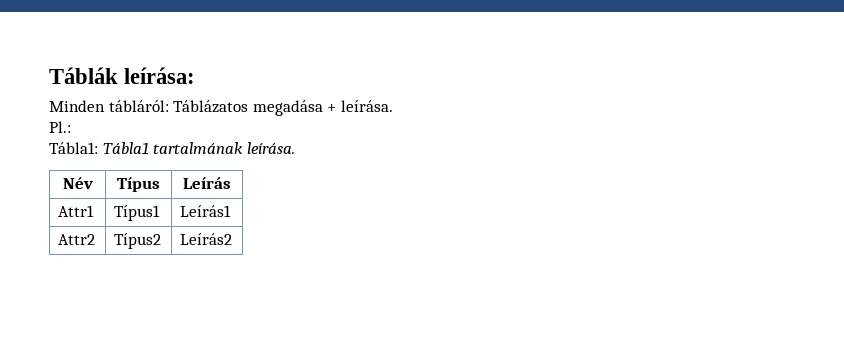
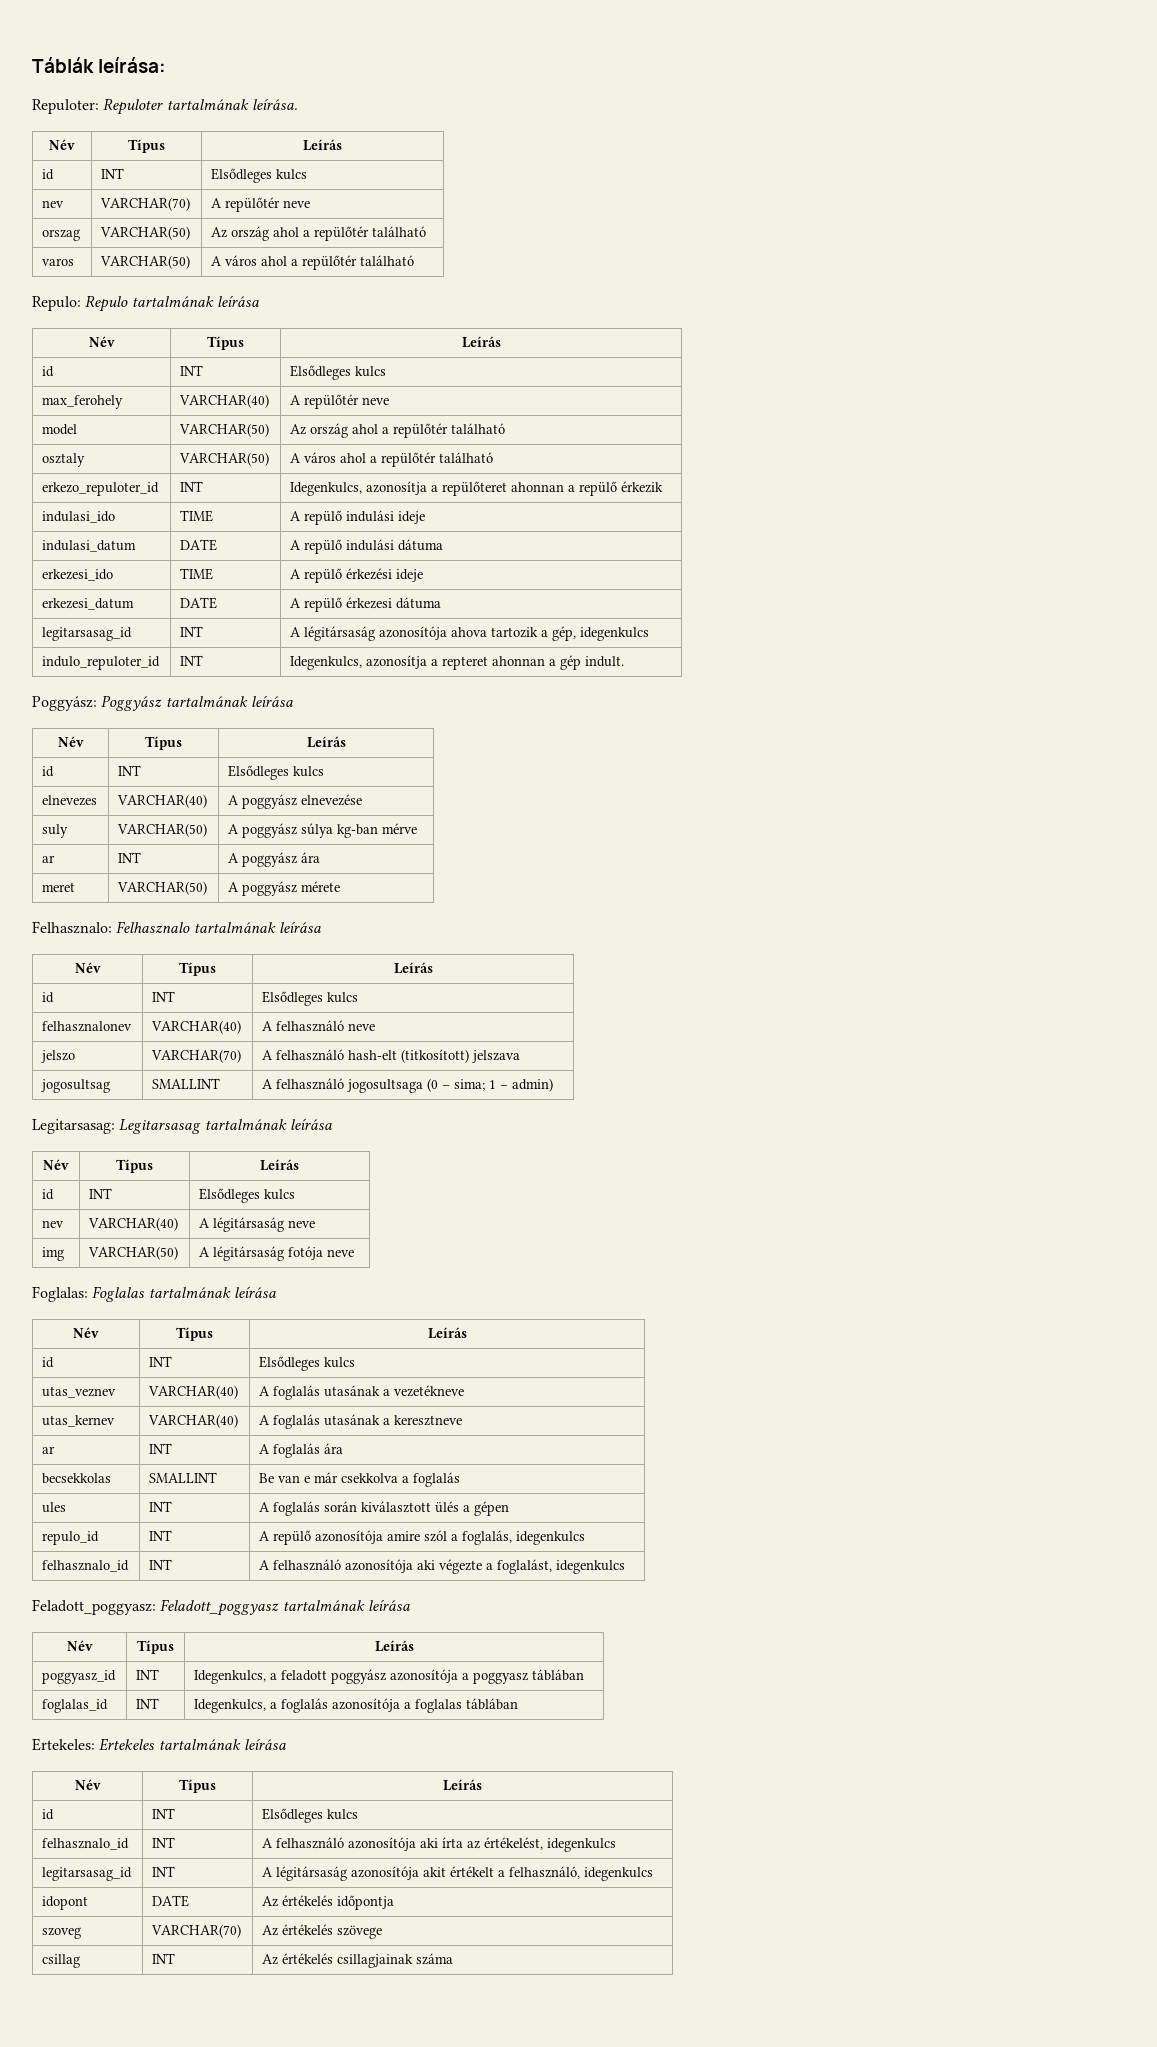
[49,100,393,116] [49,121,71,133] [49,142,149,154] Minden tábláról: Táblázatos megadása + leírása. // Pl.: // Tábla1: Tábla1 -> [32,98,164,115] Repuloter: Repuloter
[58,205,95,217] [114,205,161,221] [180,205,232,217] [58,234,96,245] [114,233,162,249] [180,233,233,245] Attr1 | Típus1 | Leírás1 // Attr2 | Típus2 | Leírás2 -> [42,169,55,180] [101,168,125,179] [211,168,308,183] [42,200,65,208] [100,197,191,211] [211,197,311,212] [42,229,81,241] [100,226,191,240] [211,226,427,241] [42,258,75,266] [100,255,191,269] [211,255,415,270] [32,295,259,312] [88,336,115,347] [207,336,244,350] [461,336,501,348] [42,366,55,377] [180,365,204,376] [290,365,387,380] [42,395,124,409] [179,394,270,408] [290,394,390,409] [42,424,78,435] [179,423,270,437] [290,423,506,438] [42,453,86,467] [179,452,270,466] [290,452,494,467] [42,482,160,496] [180,481,204,492] [290,481,664,496] [42,511,116,523] [180,510,214,522] [290,510,426,525] [42,540,137,552] [180,539,218,551] [290,539,444,554] [42,569,114,581] [180,568,214,580] [290,568,424,583] [42,598,135,610] [180,597,218,609] [290,597,442,612] [42,627,133,641] [180,626,204,637] [290,626,650,641] [42,656,161,670] [180,655,204,666] [290,655,625,670] [32,695,293,711] [57,736,84,747] [145,736,182,750] [306,736,346,748] [42,766,55,777] [118,765,142,776] [228,765,325,780] [42,795,98,806] [117,794,208,808] [228,794,363,809] [42,824,69,838] [117,823,208,837] [228,823,418,838] [42,855,56,863] [118,852,142,863] [228,852,321,867] [42,882,76,892] [117,881,208,895] [228,881,341,896] [32,921,321,934] [74,962,101,973] [179,962,216,976] [393,962,433,974] [42,992,55,1003] [152,991,176,1002] [262,991,359,1006] [42,1021,133,1032] [151,1020,242,1034] [262,1020,376,1032] [41,1050,76,1063] [151,1049,242,1063] [262,1049,521,1063] [41,1079,111,1093] [152,1078,221,1089] [262,1078,554,1093] [32,1118,332,1134] [43,1159,69,1170] [116,1159,153,1173] [260,1159,299,1171] [42,1189,55,1200] [89,1188,113,1199] [199,1188,296,1203] [42,1220,65,1228] [88,1217,179,1231] [199,1217,316,1232] [42,1247,65,1261] [88,1246,179,1260] [199,1246,355,1261] [32,1286,276,1302] [73,1327,99,1338] [176,1327,213,1341] [427,1327,467,1339] [42,1357,55,1368] [149,1356,173,1367] [259,1356,356,1371] [42,1386,117,1398] [148,1385,239,1399] [259,1385,465,1400] [42,1415,116,1427] [148,1414,239,1428] [259,1414,463,1429] [42,1446,56,1454] [149,1443,173,1454] [259,1443,344,1458] [42,1473,112,1484] [149,1472,218,1483] [259,1472,461,1487] [42,1502,67,1513] [149,1501,173,1512] [259,1501,510,1516] [42,1531,100,1545] [149,1530,173,1541] [259,1530,586,1545] [42,1560,130,1572] [149,1559,173,1570] [259,1559,626,1574] [32,1599,410,1616] [66,1640,93,1651] [137,1640,174,1654] [374,1640,414,1652] [42,1670,117,1684] [136,1669,160,1680] [194,1669,585,1684] [42,1699,109,1713] [136,1698,160,1709] [194,1698,519,1713] [32,1738,286,1751] [74,1779,101,1790] [179,1779,216,1793] [442,1779,482,1791] [42,1809,55,1820] [152,1808,176,1819] [262,1808,359,1823] [42,1838,130,1850] [152,1837,176,1848] [262,1837,617,1852] [42,1867,133,1881] [152,1866,176,1877] [262,1866,654,1881] [42,1896,89,1910] [152,1895,190,1907] [262,1895,395,1910] [42,1927,82,1939] [151,1924,242,1938] [262,1924,383,1939] [42,1954,81,1968] [152,1953,176,1964] [262,1953,454,1968] id | INT | Elsődleges kulcs // nev | VARCHAR(70) | A repülőtér neve // orszag | VARCHAR(50) | Az ország ahol a repülőtér található // varos | VARCHAR(50) | A város ahol a repülőtér található // Repulo: Repulo tartalmának leírása // Név | Típus | Leírás // id | INT | Elsődleges kulcs // max_ferohely | VARCHAR(40) | A repülőtér neve // model | VARCHAR(50) | Az ország ahol a repülőtér található // osztaly | VARCHAR(50) | A város ahol a repülőtér található // erkezo_repuloter_id | INT | Idegenkulcs, azonosítja a repülőteret ahonnan a repülő érkezik // indulasi_ido | TIME | A repülő indulási ideje // indulasi_datum | DATE | A repülő indulási dátuma // erkezesi_ido | TIME | A repülő érkezési ideje // erkezesi_datum | DATE | A repülő érkezesi dátuma // legitarsasag_id | INT | A légitársaság azonosítója ahova tartozik a gép, idegenkulcs // indulo_repuloter_id | INT | Idegenkulcs, azonosítja a repteret ahonnan a gép indult. // Poggyász: Poggyász tartalmának leírása // Név | Típus | Leírás // id | INT | Elsődleges kulcs // elnevezes | VARCHAR(40) | A poggyász elnevezése // suly | VARCHAR(50) | A poggyász súlya kg-ban mérve // ar | INT | A poggyász ára // meret | VARCHAR(50) | A poggyász mérete // Felhasznalo: Felhasznalo tartalmának leírása // Név | Típus | Leírás // id | INT | Elsődleges kulcs // felhasznalonev | VARCHAR(40) | A felhasználó neve // jelszo | VARCHAR(70) | A felhasználó hash-elt (titkosított) jelszava // jogosultsag | SMALLINT | A felhasználó jogosultsaga (0 – sima; 1 – admin) // Legitarsasag: Legitarsasag tartalmának leírása // Név | Típus | Leírás // id | INT | Elsődleges kulcs // nev | VARCHAR(40) | A légitársaság neve // img | VARCHAR(50) | A légitársaság fotója neve // Foglalas: Foglalas tartalmának leírása // Név | Típus | Leírás // id | INT | Elsődleges kulcs // utas_veznev | VARCHAR(40) | A foglalás utasának a vezetékneve // utas_kernev | VARCHAR(40) | A foglalás utasának a keresztneve // ar | INT | A foglalás ára // becsekkolas | SMALLINT | Be van e már csekkolva a foglalás // ules | INT | A foglalás során kiválasztott ülés a gépen // repulo_id | INT | A repülő azonosítója amire szól a foglalás, idegenkulcs // felhasznalo_id | INT | A felhasználó azonosítója aki végezte a foglalást, idegenkulcs // Feladott_poggyasz: Feladott_poggyasz tartalmának leírása // Név | Típus | Leírás // poggyasz_id | INT | Idegenkulcs, a feladott poggyász azonosítója a poggyasz táblában // foglalas_id | INT | Idegenkulcs, a foglalás azonosítója a foglalas táblában // Ertekeles: Ertekeles tartalmának leírása // Név | Típus | Leírás // id | INT | Elsődleges kulcs // felhasznalo_id | INT | A felhasználó azonosítója aki írta az értékelést, idegenkulcs // legitarsasag_id | INT | A légitársaság azonosítója akit értékelt a felhasználó, idegenkulcs // idopont | DATE | Az értékelés időpontja // szoveg | VARCHAR(70) | Az értékelés szövege // csillag | INT | Az értékelés csillagjainak száma

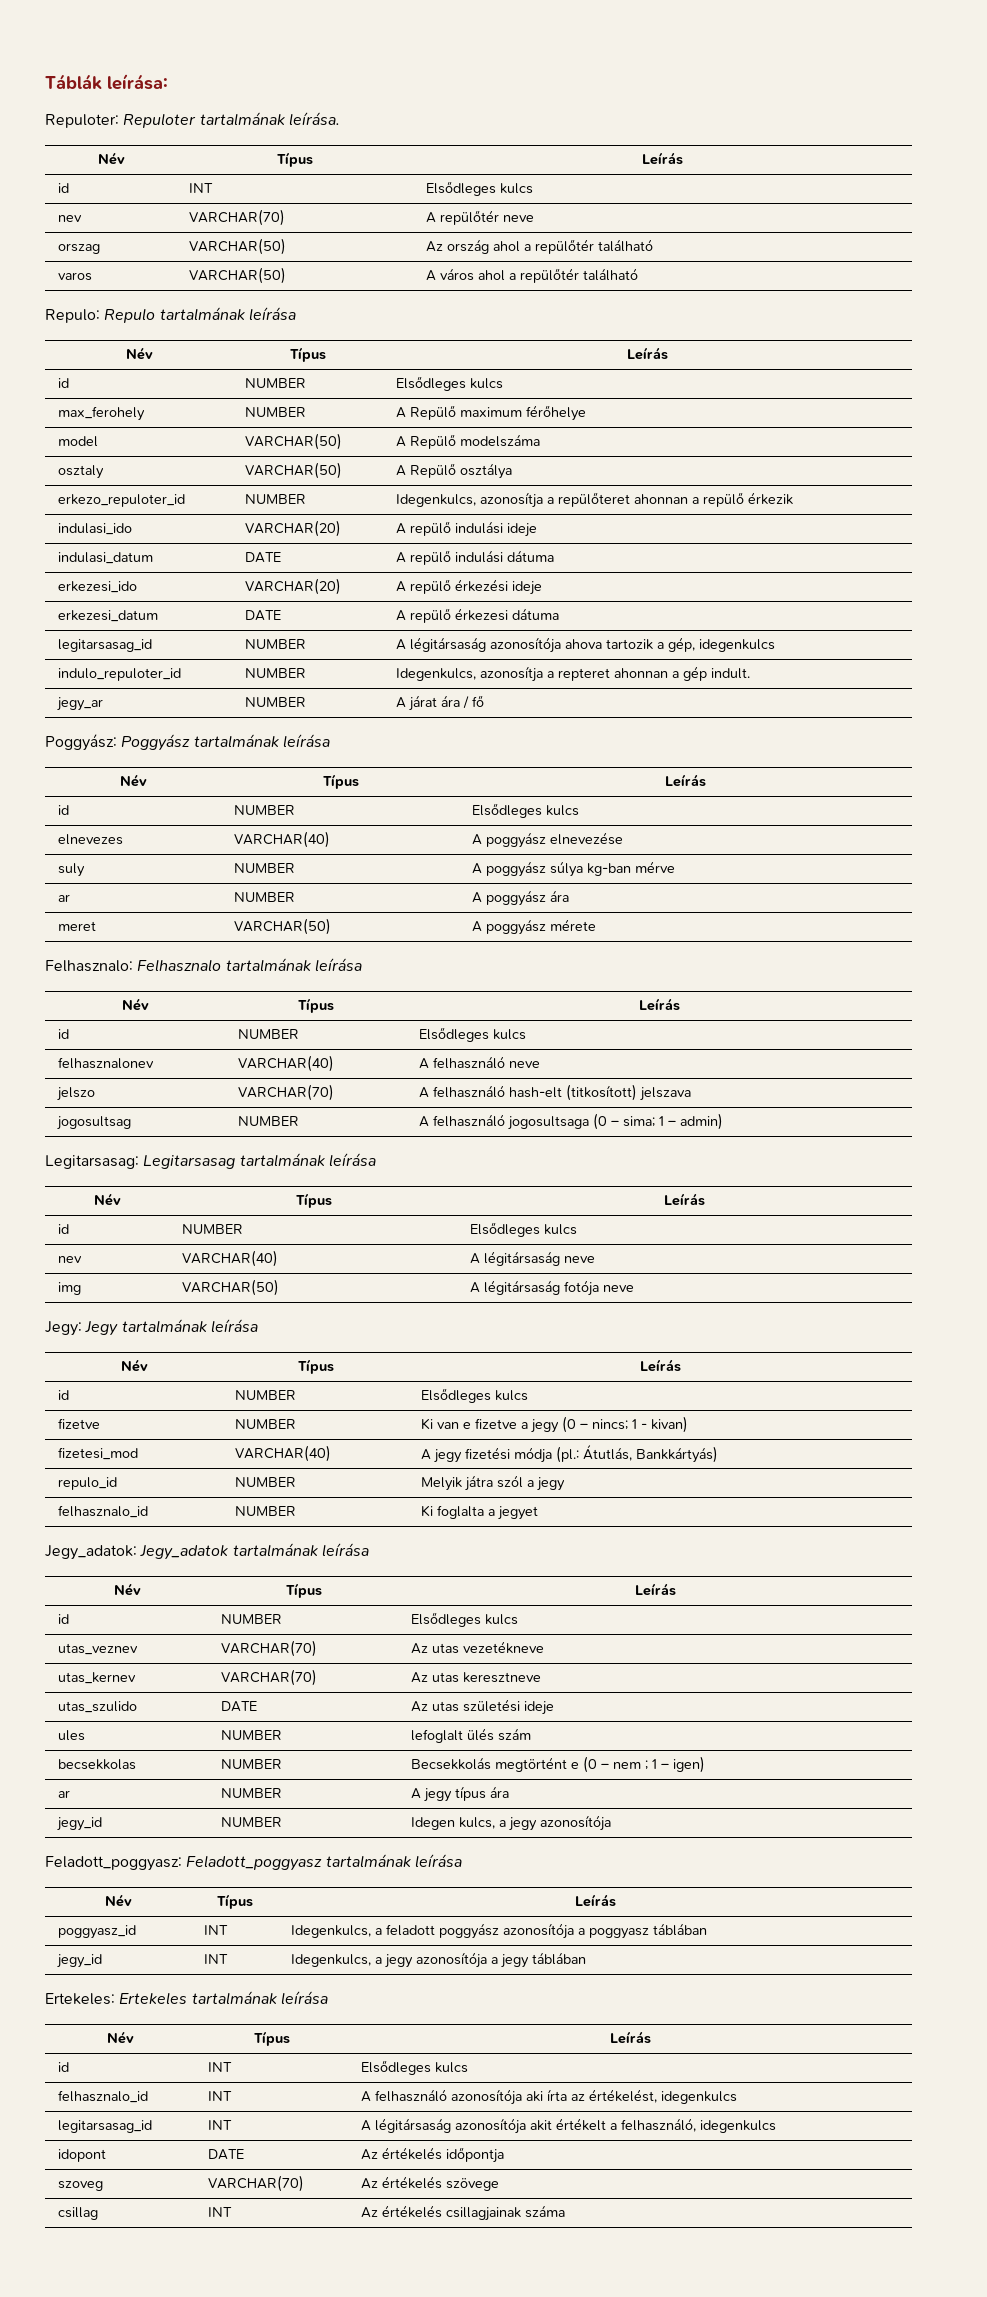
[180,365,204,376] INT -> [244,378,306,388] NUMBER
[179,394,270,408] [290,394,390,409] VARCHAR(40) | A repülőtér neve -> [244,407,306,417] [395,405,586,421] NUMBER | A Repülő maximum férőhelye
[290,423,506,438] [42,453,86,467] [179,452,270,466] [290,452,494,467] Az ország ahol a repülőtér található // osztaly | VARCHAR(50) | A város ahol a repülőtér található -> [395,434,540,449] [57,465,104,479] [244,462,342,479] [395,463,512,479] A Repülő modelszáma // osztaly | VARCHAR(50) | A Repülő osztálya
[180,481,204,492] INT -> [244,494,306,504] NUMBER
[180,510,214,522] TIME -> [244,520,341,537] VARCHAR(20)
[180,568,214,580] TIME -> [244,578,341,595] VARCHAR(20)
[180,626,204,637] INT -> [244,639,306,649] NUMBER
[180,655,204,666] INT -> [244,668,306,678] NUMBER
(625, 661) none -> [56,697,103,711] [244,697,306,707] [395,695,484,711] // jegy_ar | NUMBER | A járat ára / fő
[118,765,142,776] INT -> [233,805,295,815] NUMBER
[117,823,208,837] VARCHAR(50) -> [233,863,295,873] NUMBER
[118,852,142,863] INT -> [233,892,295,902] NUMBER
[152,991,176,1002] INT -> [237,1029,299,1039] NUMBER
[152,1078,221,1089] SMALLINT -> [237,1116,299,1126] NUMBER
[89,1188,113,1199] INT -> [181,1224,243,1234] NUMBER
[32,1286,276,1302] [73,1327,99,1338] [176,1327,213,1341] [427,1327,467,1339] [42,1357,55,1368] [149,1356,173,1367] [259,1356,356,1371] [42,1386,117,1398] [148,1385,239,1399] [259,1385,465,1400] [42,1415,116,1427] [148,1414,239,1428] [259,1414,463,1429] [42,1446,56,1454] [149,1443,173,1454] [259,1443,344,1458] [42,1473,112,1484] [149,1472,218,1483] [259,1472,461,1487] [42,1502,67,1513] [149,1501,173,1512] [259,1501,510,1516] [42,1531,100,1545] [149,1530,173,1541] [259,1530,586,1545] [42,1560,130,1572] [149,1559,173,1570] [259,1559,626,1574] Foglalas: Foglalas tartalmának leírása // Név | Típus | Leírás // id | INT | Elsődleges kulcs // utas_veznev | VARCHAR(40) | A foglalás utasának a vezetékneve // utas_kernev | VARCHAR(40) | A foglalás utasának a keresztneve // ar | INT | A foglalás ára // becsekkolas | SMALLINT | Be van e már csekkolva a foglalás // ules | INT | A foglalás során kiválasztott ülés a gépen // repulo_id | INT | A repülő azonosítója amire szól a foglalás, idegenkulcs // felhasznalo_id | INT | A felhasználó azonosítója aki végezte a foglalást, idegenkulcs -> [45,1319,258,1336] [120,1359,148,1372] [297,1359,334,1374] [639,1359,681,1372] [57,1390,69,1400] [234,1390,296,1400] [420,1388,528,1403] [57,1418,100,1429] [234,1419,296,1429] [420,1416,688,1433] [57,1447,138,1460] [234,1445,331,1462] [420,1444,718,1463] [57,1477,117,1490] [234,1477,296,1487] [420,1475,565,1491] [57,1505,148,1518] [234,1506,296,1516] [420,1505,538,1520] [45,1543,369,1560] [113,1583,141,1596] [285,1583,322,1598] [634,1583,676,1596] [57,1614,69,1624] [220,1614,282,1624] [410,1612,518,1627] [57,1643,138,1655] [220,1640,317,1657] [410,1641,544,1654] [57,1672,136,1684] [220,1669,317,1686] [410,1672,541,1683] [57,1701,137,1713] [220,1701,257,1712] [410,1699,554,1715] [57,1730,85,1741] [220,1730,282,1740] [410,1728,531,1743] [57,1759,136,1770] [220,1759,282,1769] [410,1756,705,1773] [57,1790,70,1798] [220,1788,282,1798] [410,1786,509,1802] [56,1817,102,1831] [220,1817,282,1827] [410,1815,611,1831] Jegy: Jegy tartalmának leírása // Név | Típus | Leírás // id | NUMBER | Elsődleges kulcs // fizetve | NUMBER | Ki van e fizetve a jegy (0 – nincs; 1 - kivan) // fizetesi_mod | VARCHAR(40) | A jegy fizetési módja (pl.: Átutlás, Bankkártyás) // repulo_id | NUMBER | Melyik játra szól a jegy // felhasznalo_id | NUMBER | Ki foglalta a jegyet // Jegy_adatok: Jegy_adatok tartalmának leírása // Név | Típus | Leírás // id | NUMBER | Elsődleges kulcs // utas_veznev | VARCHAR(70) | Az utas vezetékneve // utas_kernev | VARCHAR(70) | Az utas keresztneve // utas_szulido | DATE | Az utas születési ideje // ules | NUMBER | lefoglalt ülés szám // becsekkolas | NUMBER | Becsekkolás megtörtént e (0 – nem ; 1 – igen) // ar | NUMBER | A jegy típus ára // jegy_id | NUMBER | Idegen kulcs, a jegy azonosítója
[42,1699,109,1713] [136,1698,160,1709] [194,1698,463,1713] foglalas_id | INT | Idegenkulcs, a foglalás azonosítója a foglalas -> [56,1954,102,1968] [203,1954,228,1964] [290,1952,529,1968] jegy_id | INT | Idegenkulcs, a jegy azonosítója a jegy

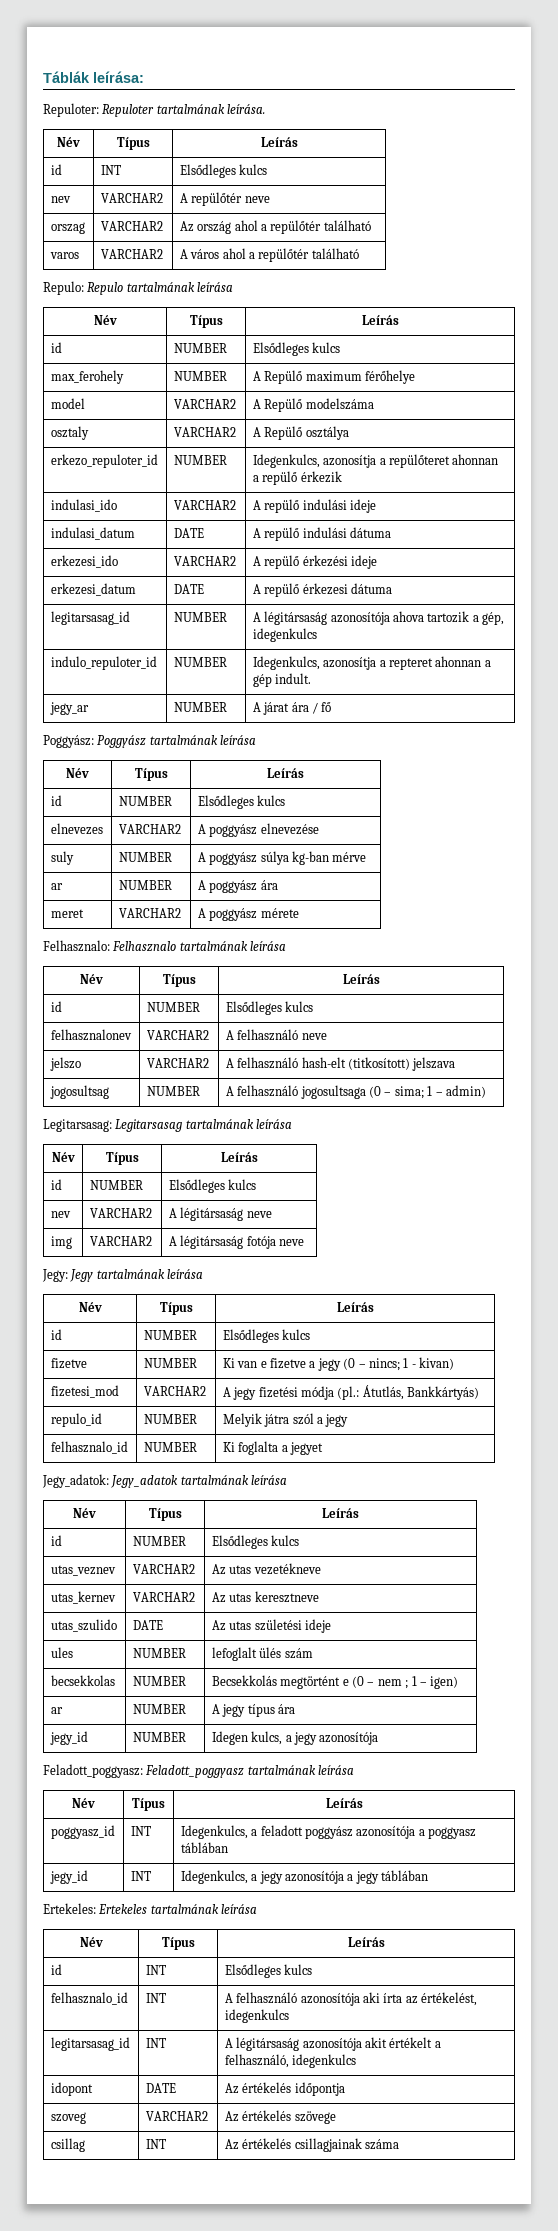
[188,209,285,226] VARCHAR(70) -> [100,193,163,203] VARCHAR2
[188,238,286,255] VARCHAR(50) -> [100,221,163,231] VARCHAR2
[188,267,286,284] VARCHAR(50) -> [100,249,163,259] VARCHAR2
[244,433,342,450] VARCHAR(50) -> [173,399,236,409] VARCHAR2
[244,462,342,479] VARCHAR(50) -> [173,427,236,437] VARCHAR2
[244,520,341,537] VARCHAR(20) -> [173,500,236,510] VARCHAR2
[244,578,341,595] VARCHAR(20) -> [173,556,236,566] VARCHAR2
[233,831,330,848] VARCHAR(40) -> [118,824,181,834] VARCHAR2
[233,918,331,935] VARCHAR(50) -> [118,908,181,918] VARCHAR2
[237,1055,334,1072] VARCHAR(40) -> [146,1030,209,1040] VARCHAR2
[237,1084,334,1101] VARCHAR(70) -> [146,1058,209,1068] VARCHAR2
[181,1250,278,1267] VARCHAR(40) -> [89,1208,152,1218] VARCHAR2
[181,1279,279,1296] VARCHAR(50) -> [89,1236,152,1246] VARCHAR2
[234,1445,331,1462] VARCHAR(40) -> [143,1386,206,1396] VARCHAR2
[220,1640,317,1657] VARCHAR(70) -> [132,1564,195,1574] VARCHAR2
[220,1669,317,1686] VARCHAR(70) -> [132,1592,195,1602] VARCHAR2
[207,2175,304,2192] VARCHAR(70) -> [145,2111,208,2121] VARCHAR2

